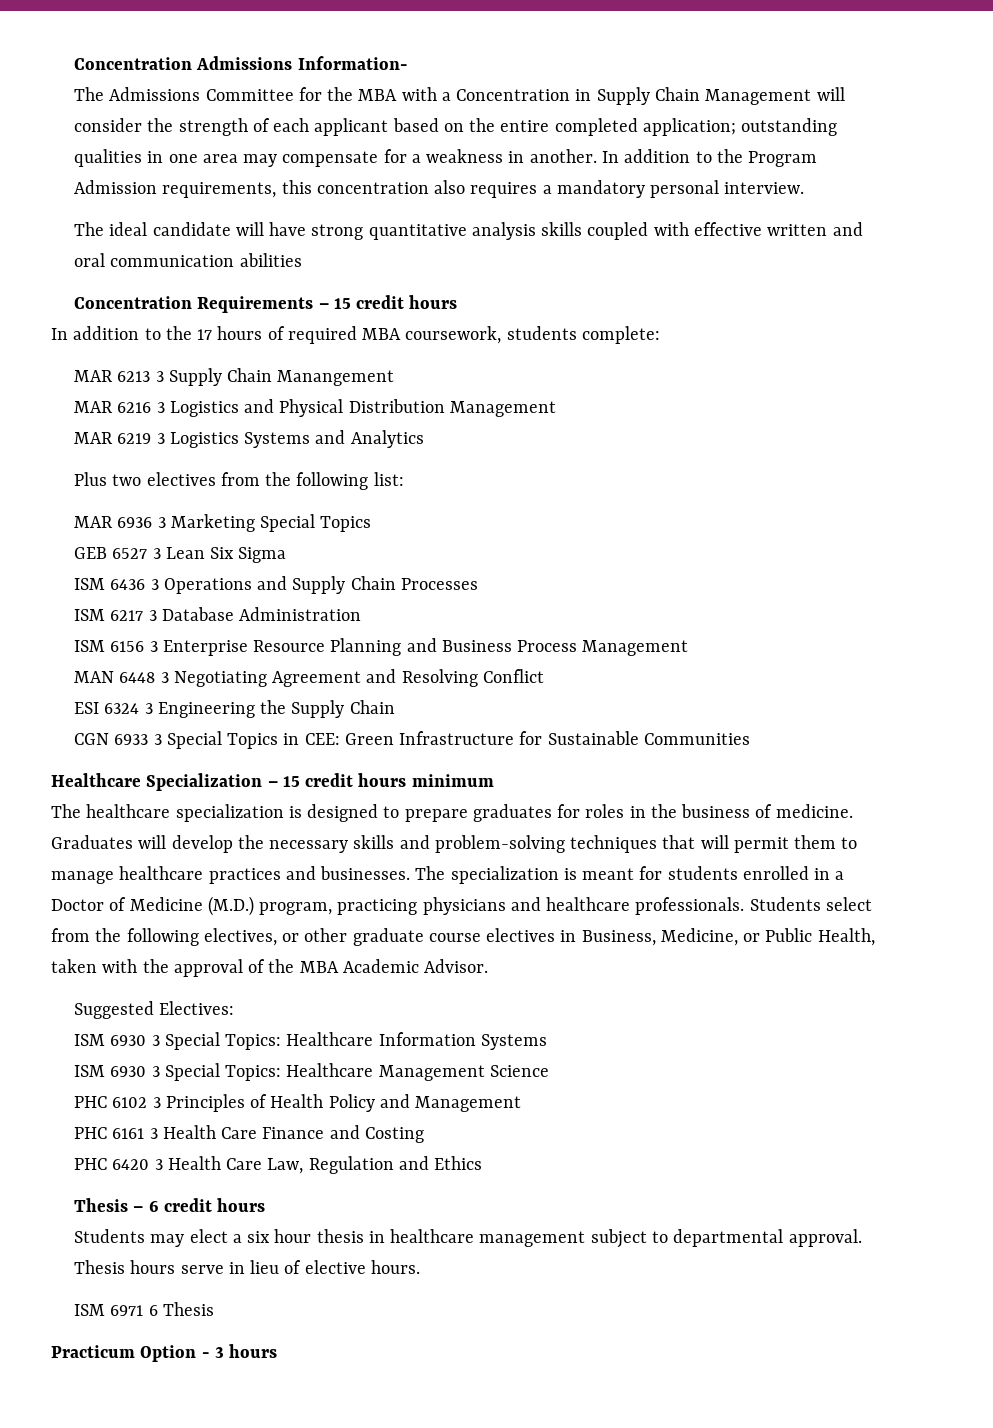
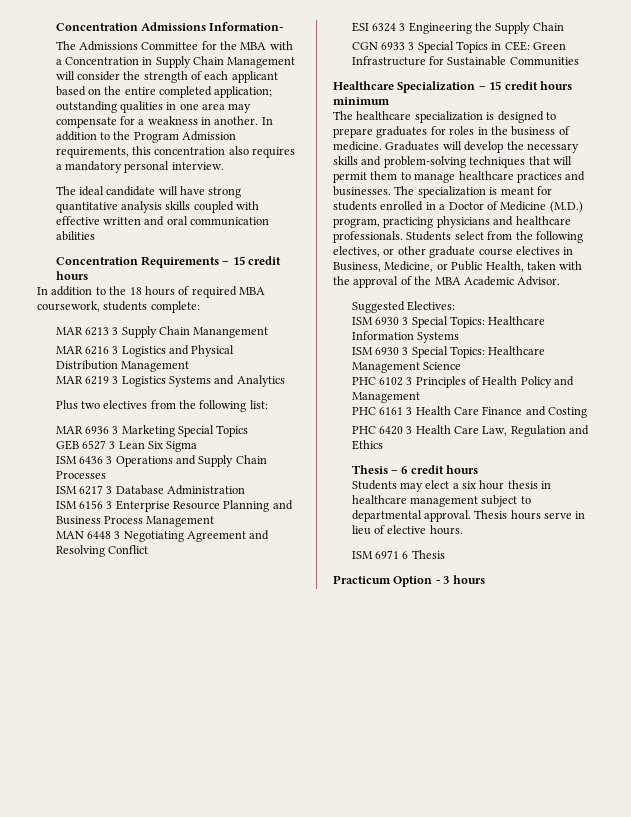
[197,329,213,340] 17 -> [129,287,142,295] 18

